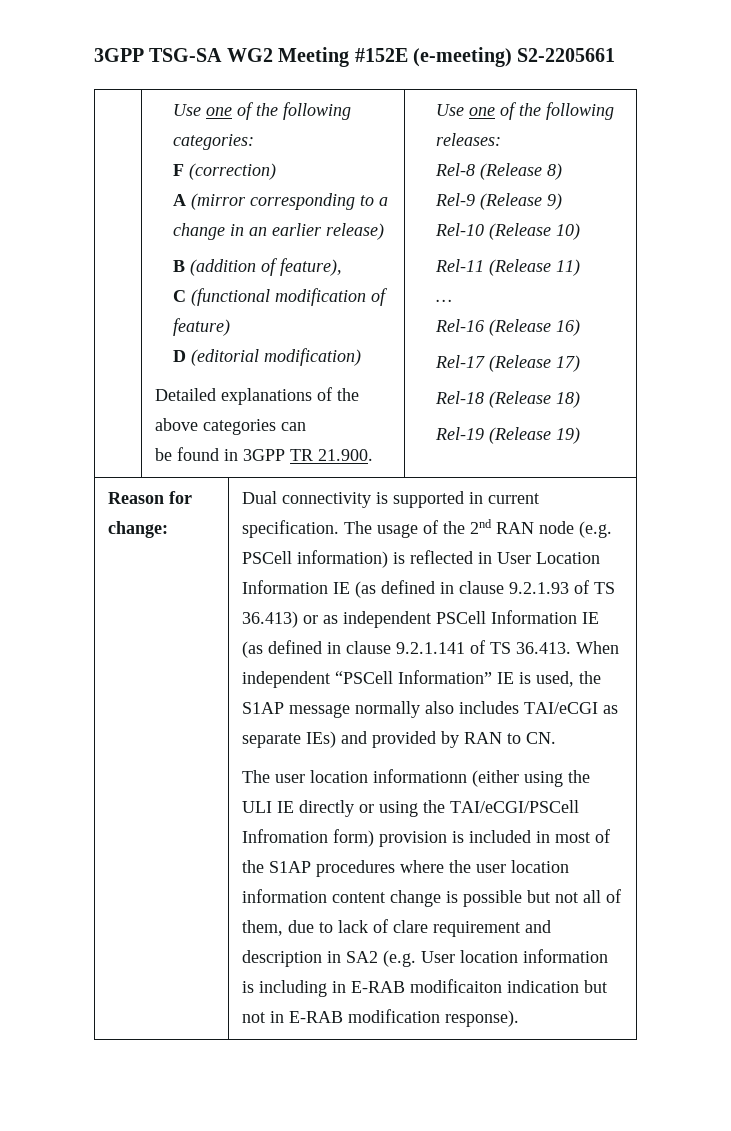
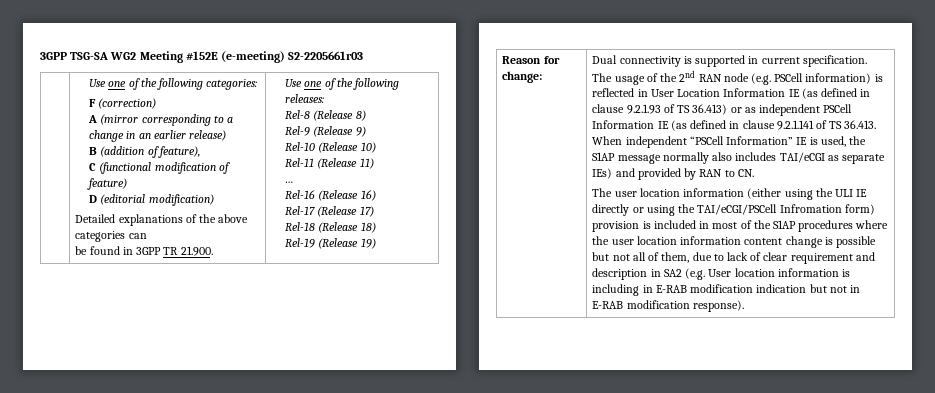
[517,48,616,62] S2-2205661 -> [288,51,364,60] S2-2205661r03
[372,769,467,783] informationn -> [683,188,745,197] information
[392,920,428,933] clare -> [763,252,788,261] clear
[409,979,502,993] modificaiton -> [690,284,754,293] modification

